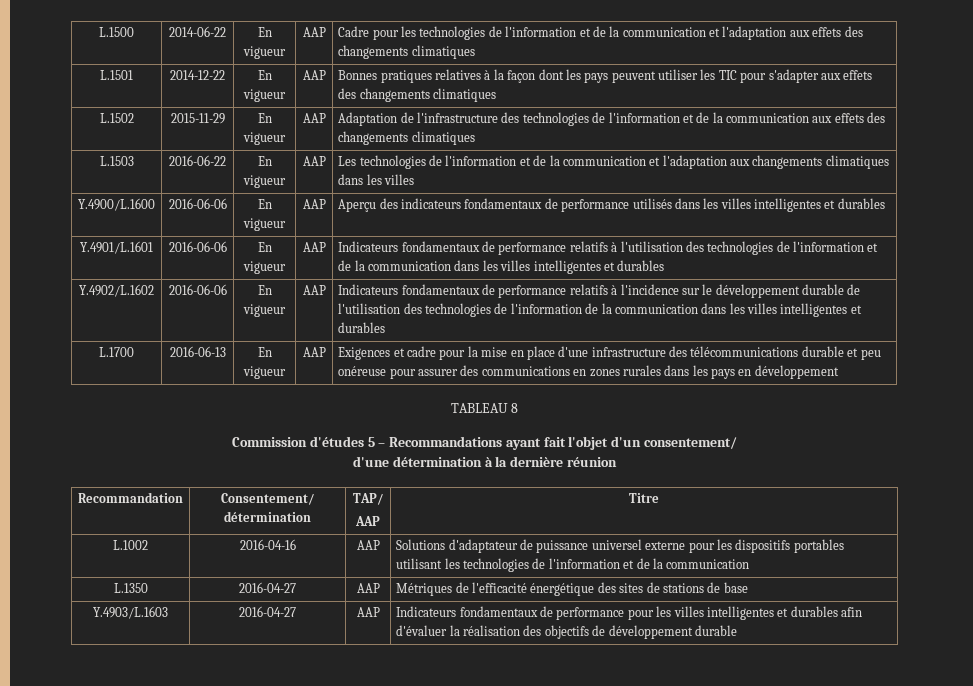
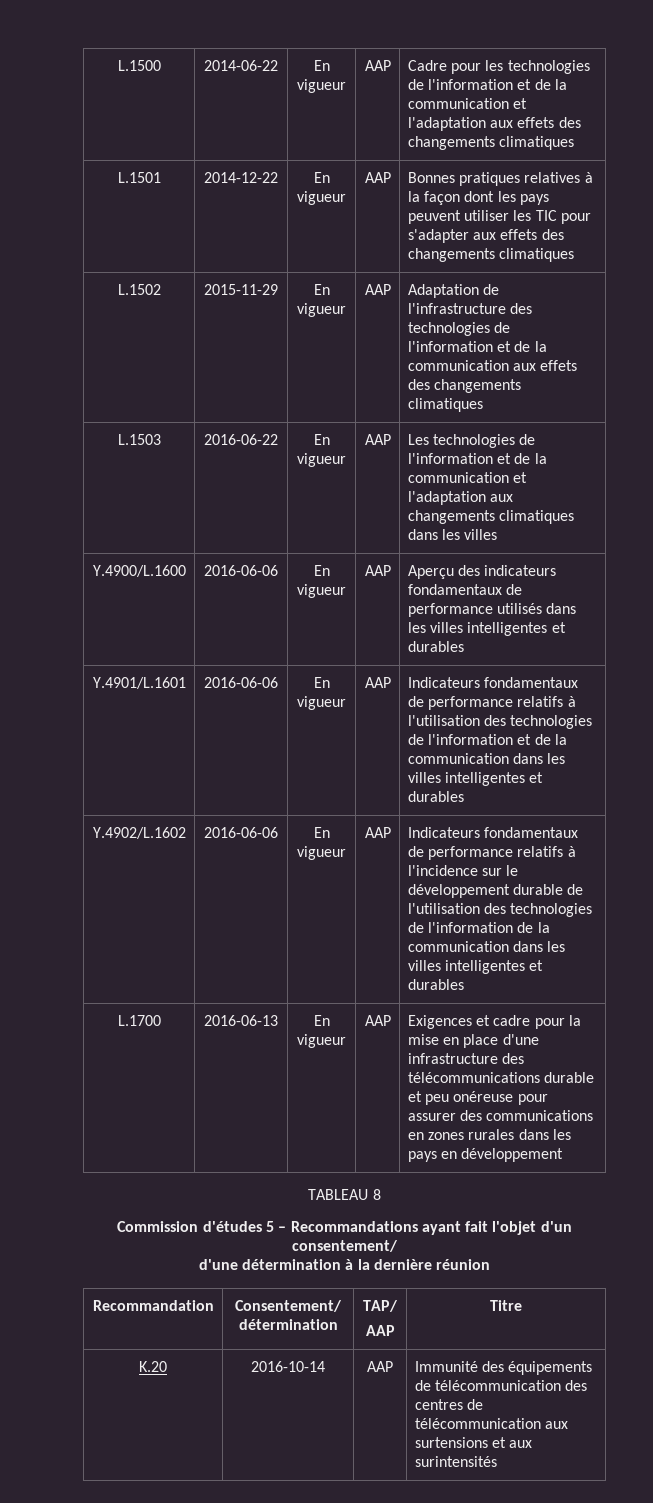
[113,540,148,550] [239,539,296,550] [356,540,380,550] [396,539,844,553] [396,558,750,572] [113,583,148,593] [239,582,296,593] [356,583,380,593] [396,582,748,596] [93,606,168,619] [239,606,296,617] [356,607,380,617] [396,606,863,620] [396,625,737,639] L.1002 | 2016-04-16 | AAP | Solutions d'adaptateur de puissance universel externe pour les dispositifs portables utilisant les technologies de l'information et de la communication // L.1350 | 2016-04-27 | AAP | Métriques de l'efficacité énergétique des sites de stations de base // Y.4903/L.1603 | 2016-04-27 | AAP | Indicateurs fondamentaux de performance pour les villes intelligentes et durables afin d'évaluer la réalisation des objectifs de développement durable -> [139,1361,167,1372] [251,1361,325,1372] [367,1361,393,1372] [414,1361,593,1375] [414,1380,588,1391] [414,1399,484,1410] [414,1418,569,1429] [414,1437,533,1448] [414,1456,497,1467] K.20 | 2016-10-14 | AAP | Immunité des équipements de télécommunication des centres de télécommunication aux surtensions et aux surintensités

